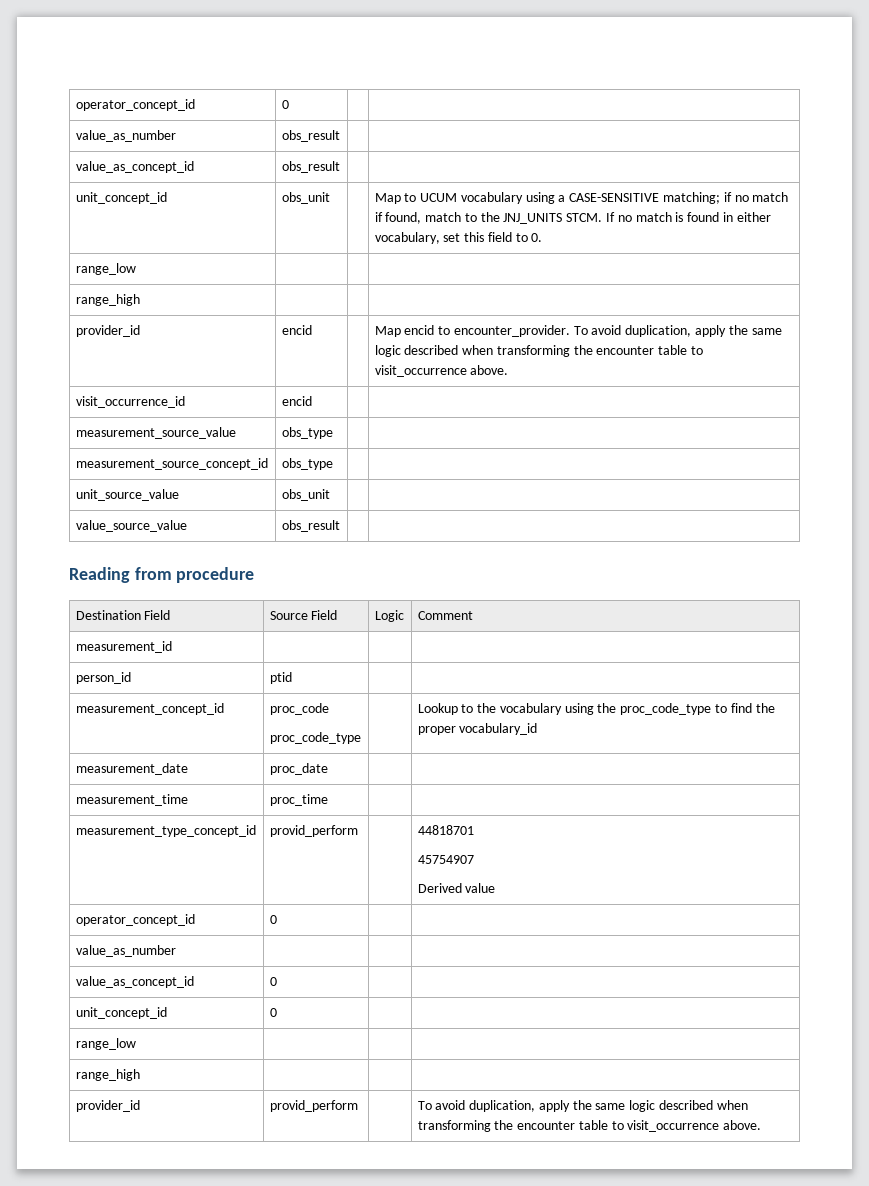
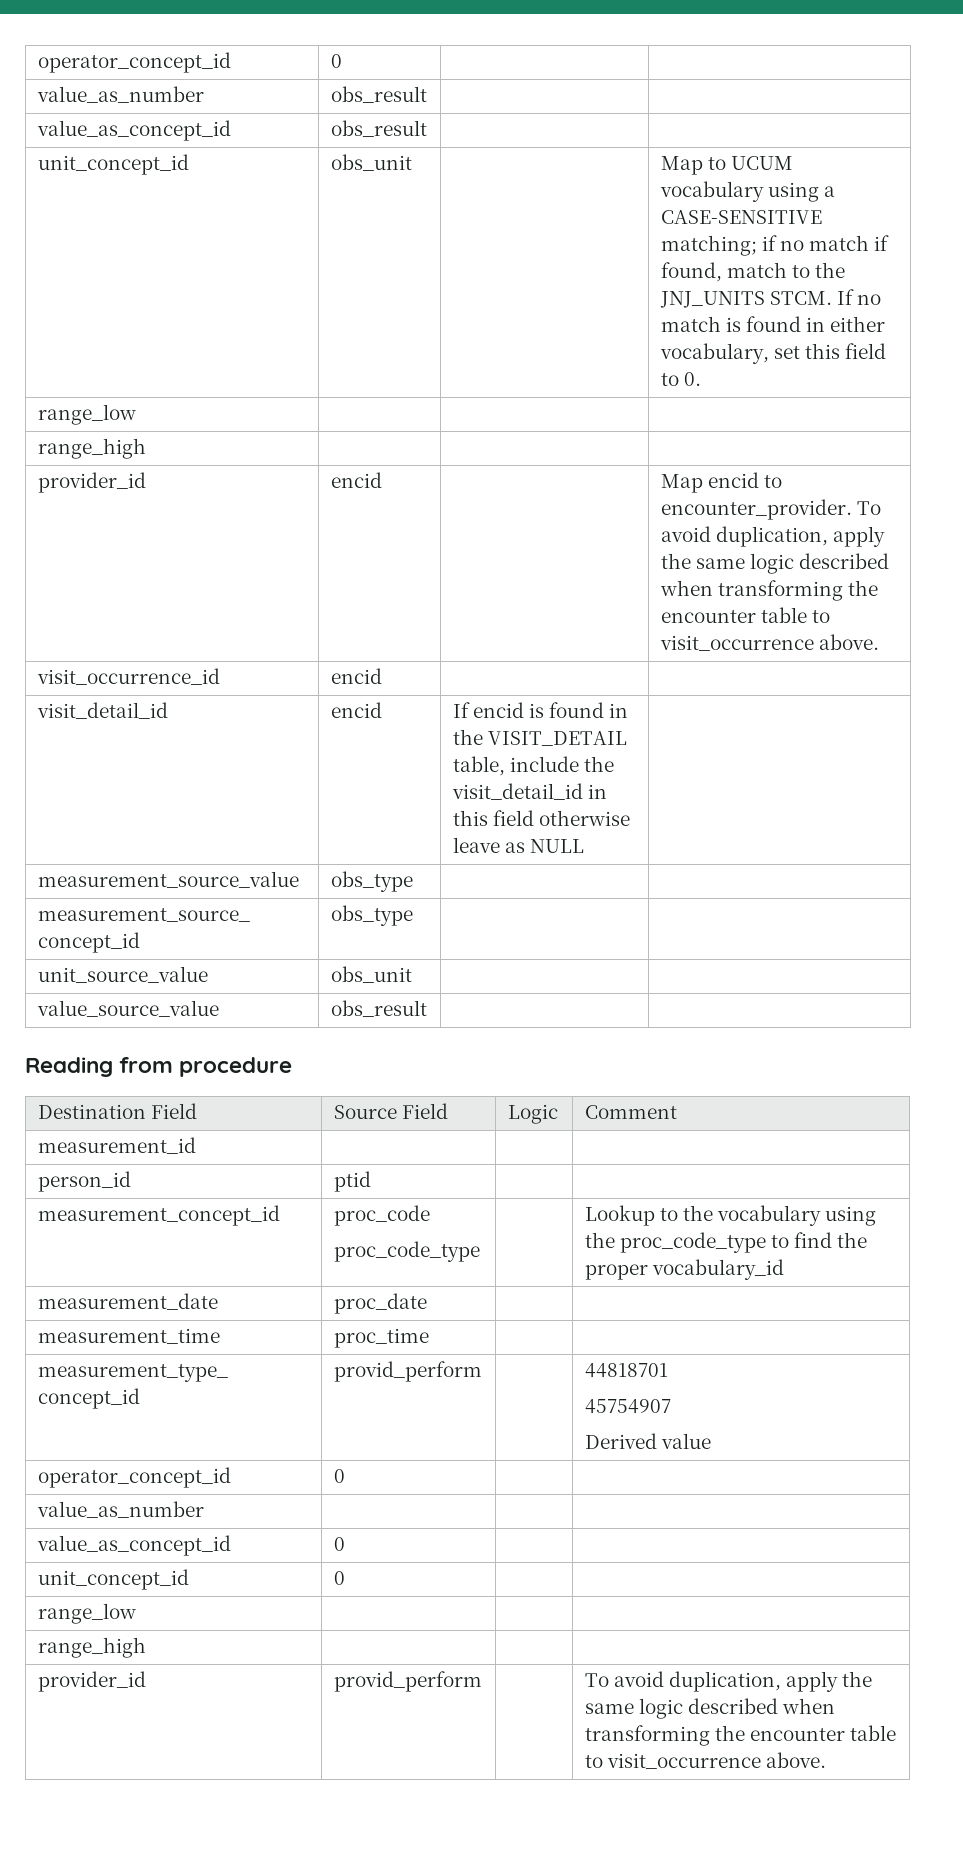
(312, 401) none -> [36,702,168,719] [330,702,382,718] [452,702,629,718] [452,729,627,746] [452,756,615,776] [451,783,607,800] [452,810,631,826] [452,837,585,853] // visit_detail_id | encid | If encid is found in the VISIT_DETAIL table, include the visit_detail_id in this field otherwise leave as NULL |

